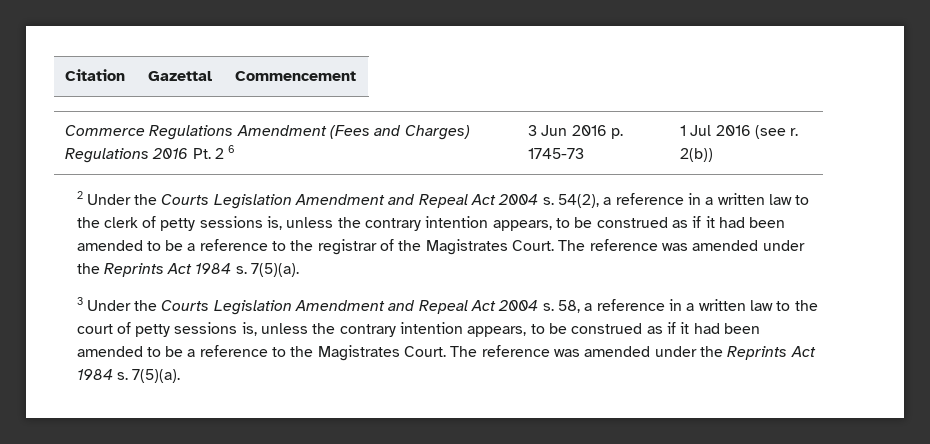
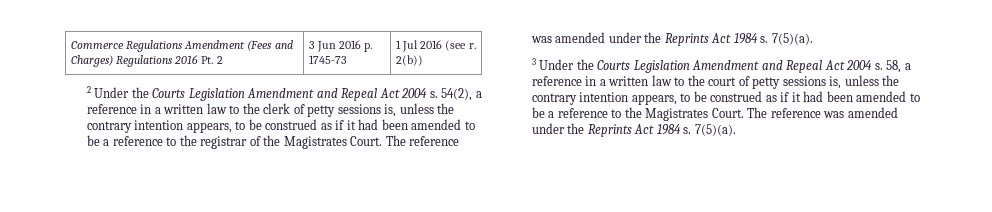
[65,69,126,81] [148,71,213,81] [235,71,357,81] Citation | Gazettal | Commencement // -> (71, 45) none
[228,145,236,153] 6 -> (223, 60) none

